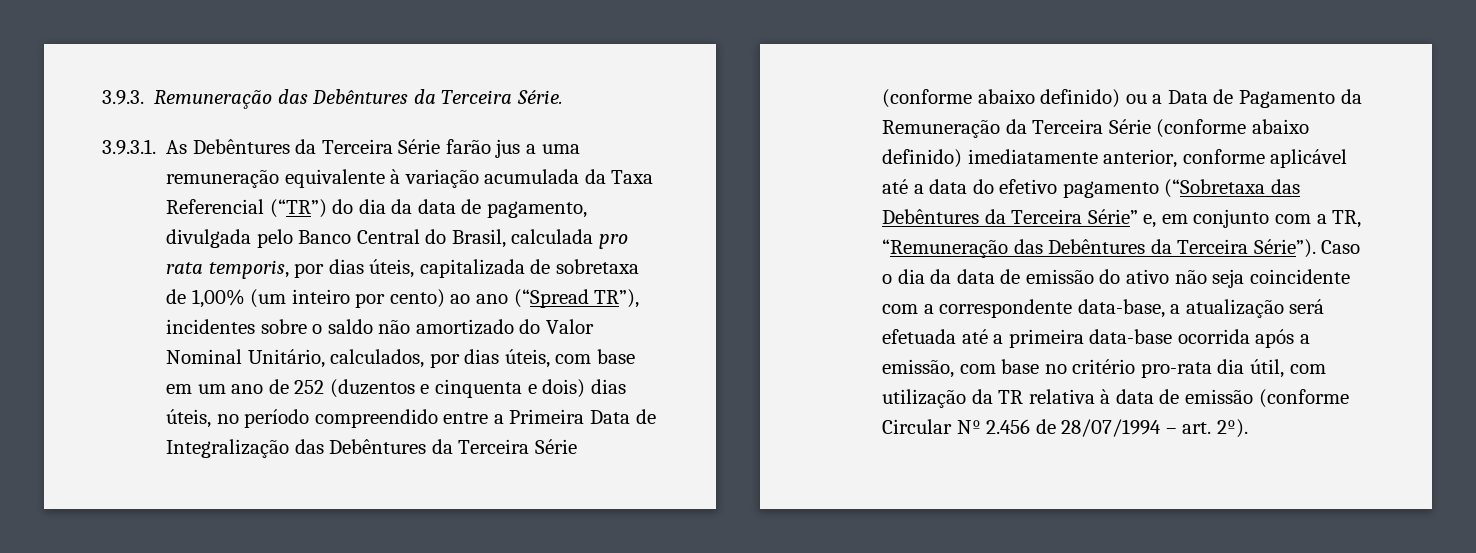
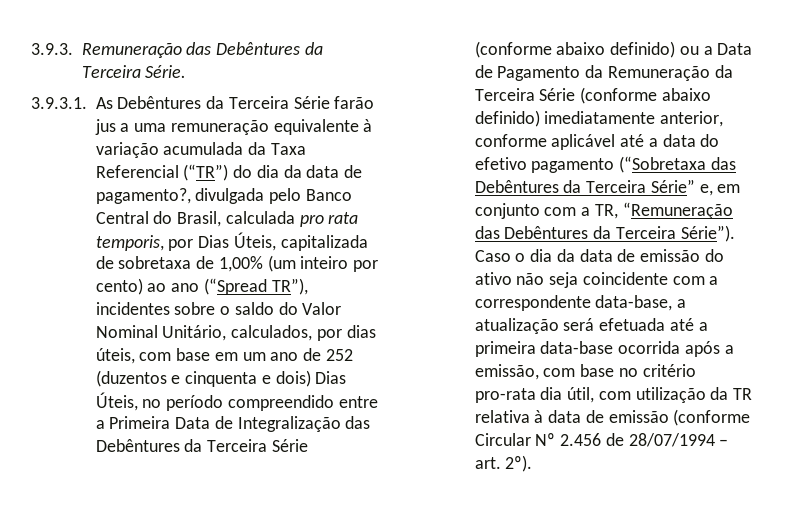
[486,201,587,218] pagamento, -> [95,188,191,204] pagamento?,
[328,259,415,278] dias úteis, -> [198,232,276,251] Dias Úteis,
[378,319,514,335] não amortizado -> (274, 308) none
[590,379,626,394] [166,409,212,428] dias úteis, -> [315,371,347,384] [95,392,138,411] Dias Úteis,

